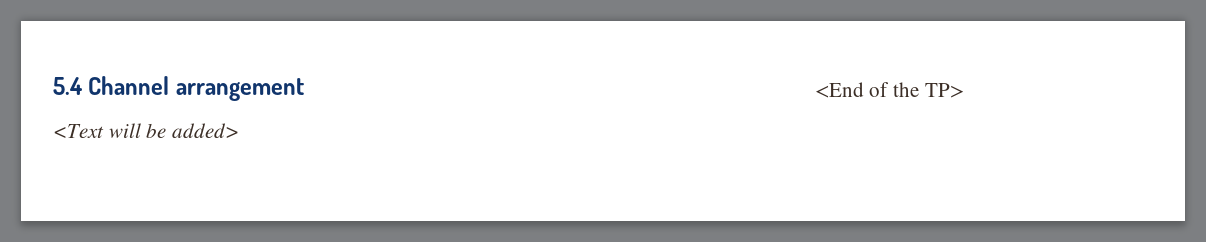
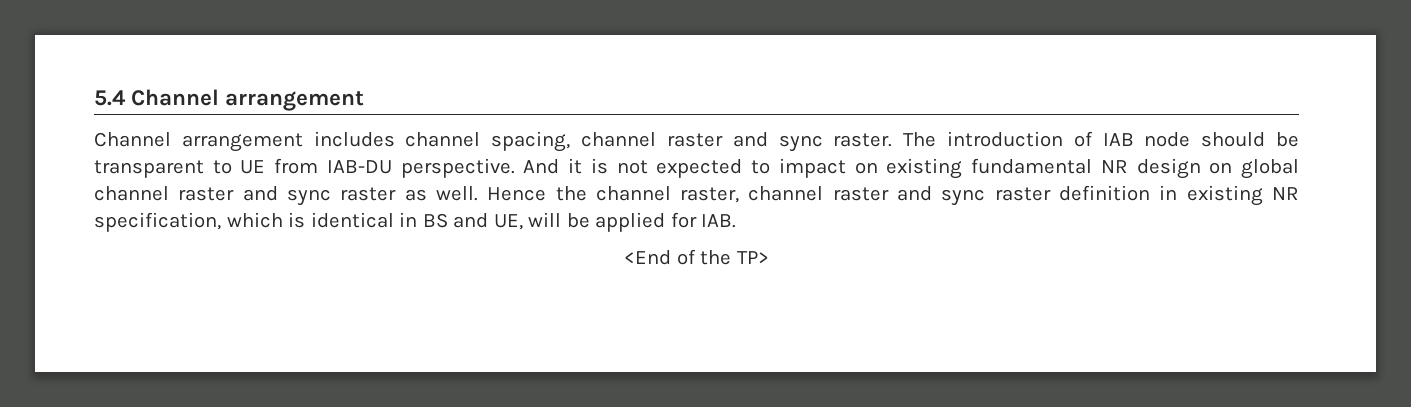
[53,123,240,138] <Text will be added> -> [94,131,1299,152] [94,158,1299,179] [94,185,1299,206] [94,212,737,232] Channel arrangement includes channel spacing, channel raster and sync raster. The introduction of IAB node should be transparent to UE from IAB-DU perspective. And it is not expected to impact on existing fundamental NR design on global channel raster and sync raster as well. Hence the channel raster, channel raster and sync raster definition in existing NR specification, which is identical in BS and UE, will be applied for IAB.

